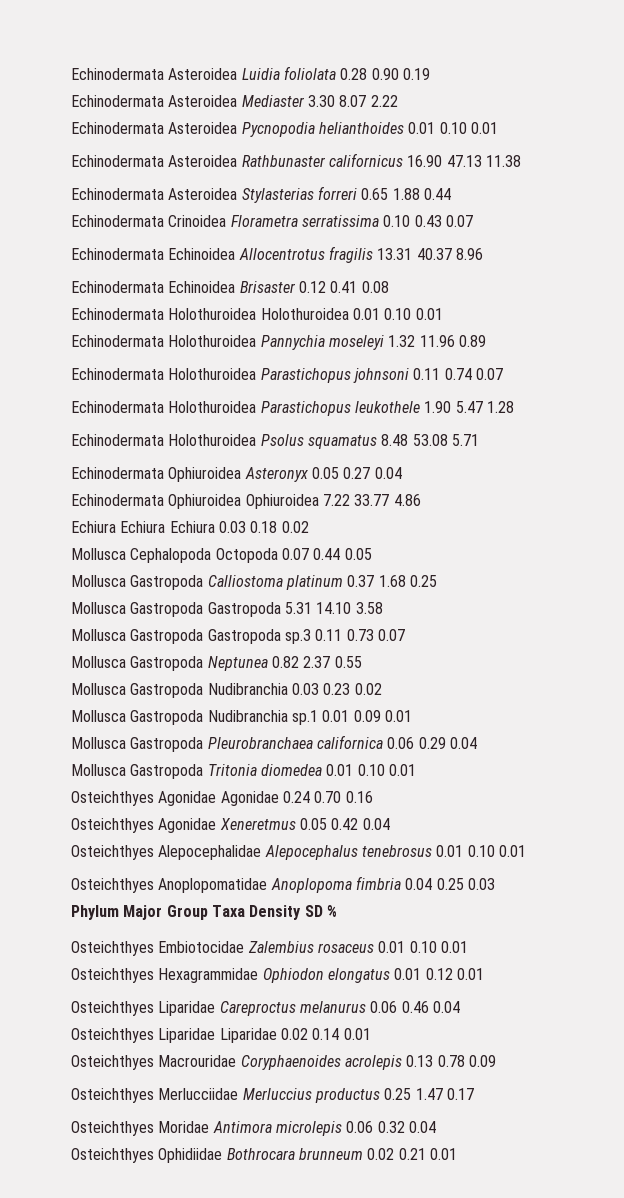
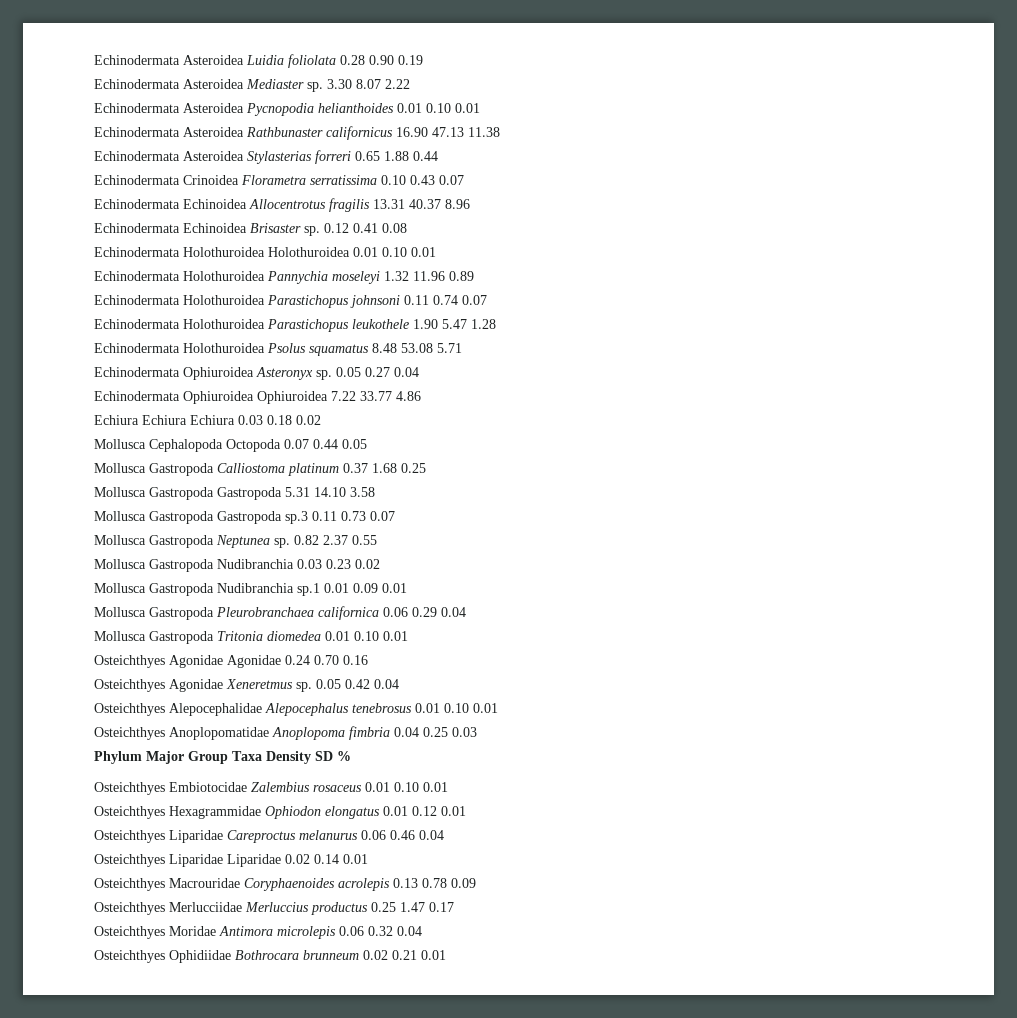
(305, 101) none -> [307,82,323,92] sp.
(296, 287) none -> [304,226,320,236] sp.
(308, 474) none -> [316,370,332,380] sp.
(268, 663) none -> [274,538,290,548] sp.
(296, 824) none -> [296,682,312,692] sp.

